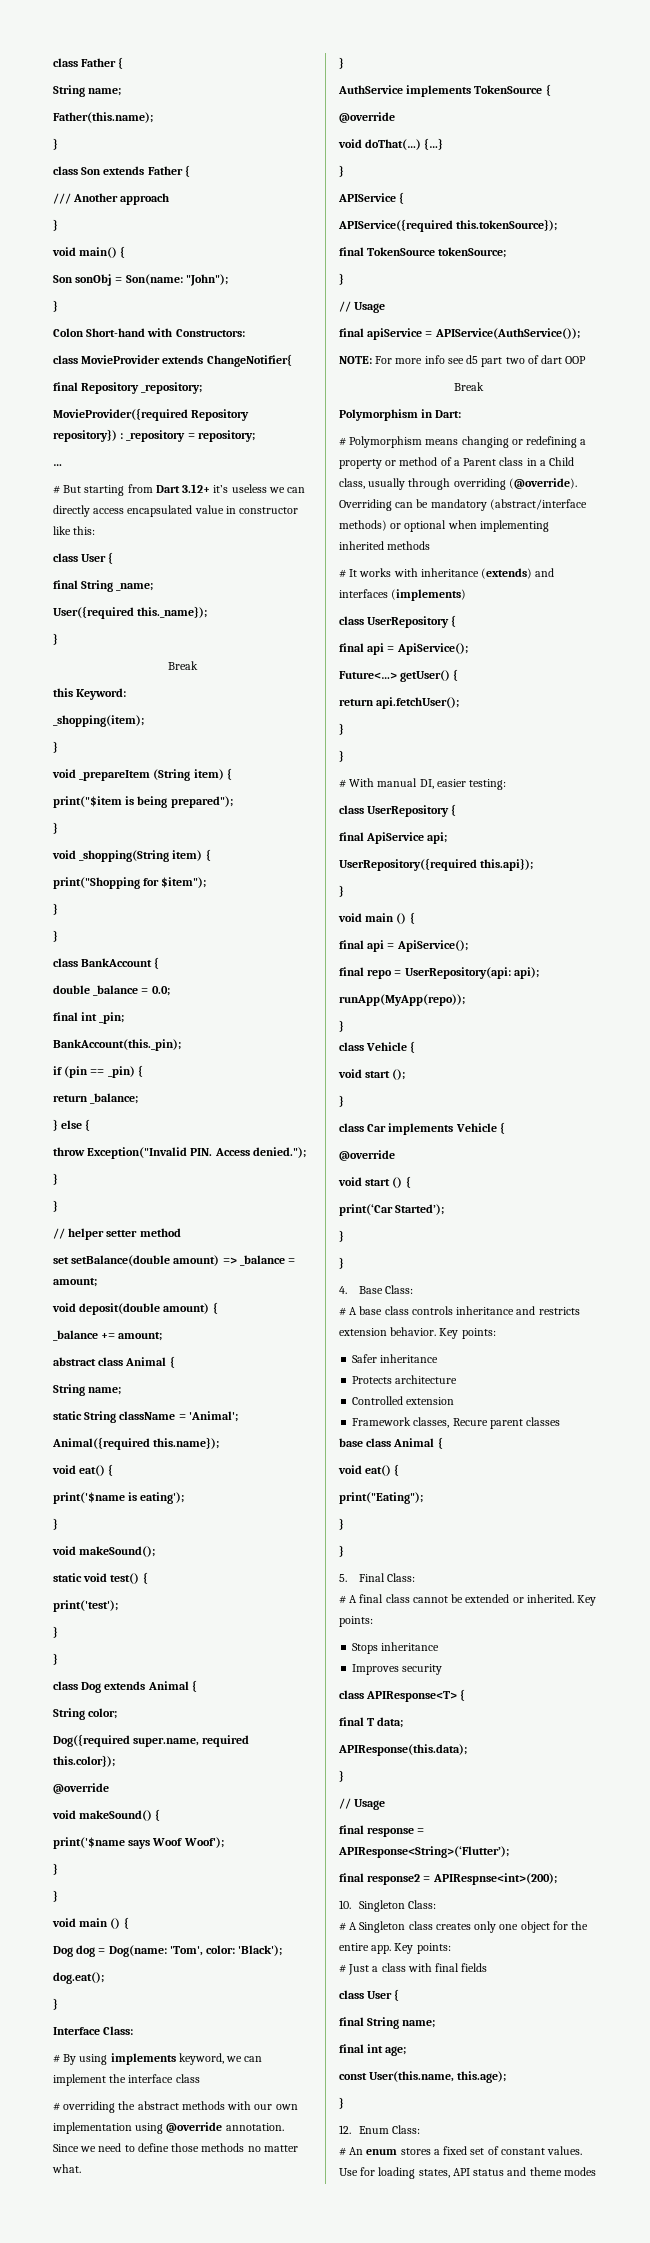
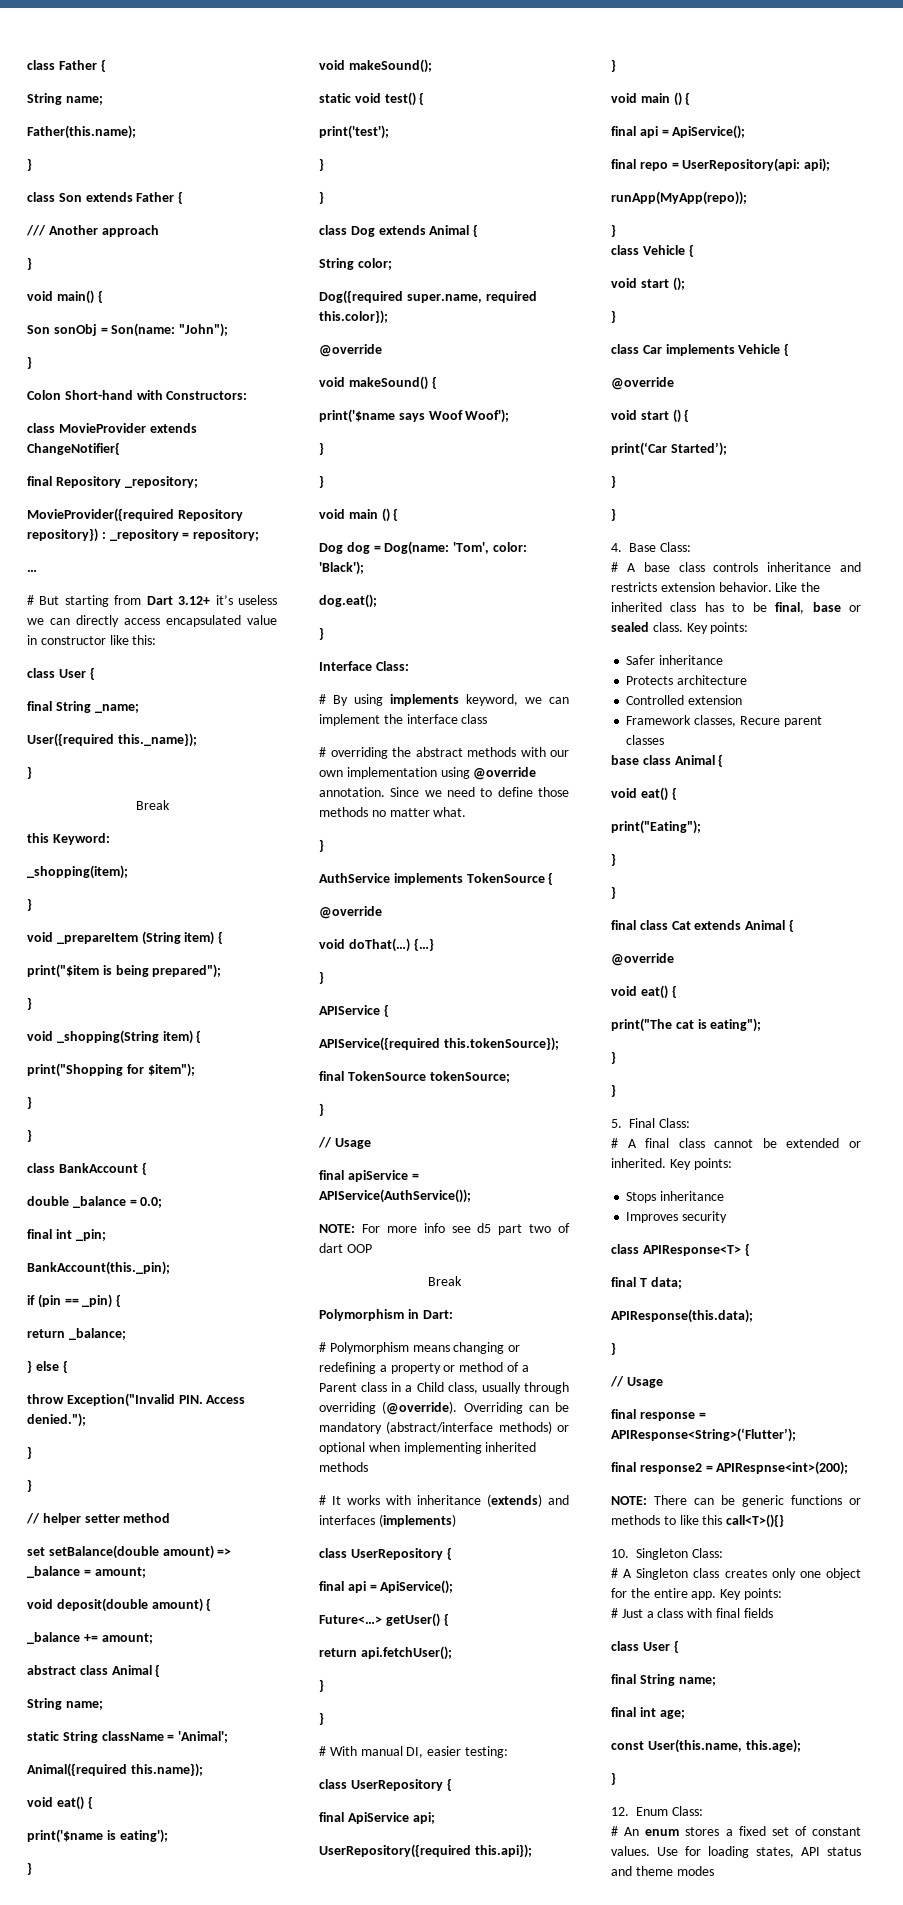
(437, 1331) none -> [775,582,821,592] [611,602,861,614] [611,622,683,632] Like the inherited class has to be final, base or sealed class.
(344, 1551) none -> [611,919,794,932] [611,953,674,966] [611,985,677,999] [611,1018,762,1032] [611,1051,616,1064] [611,1084,616,1097] // final class Cat extends Animal { // @override // void eat() { // print("The cat is eating"); // } // }
(557, 1879) none -> [611,1495,861,1507] [611,1514,785,1528] // NOTE: There can be generic functions or methods to like this call<T>(){}

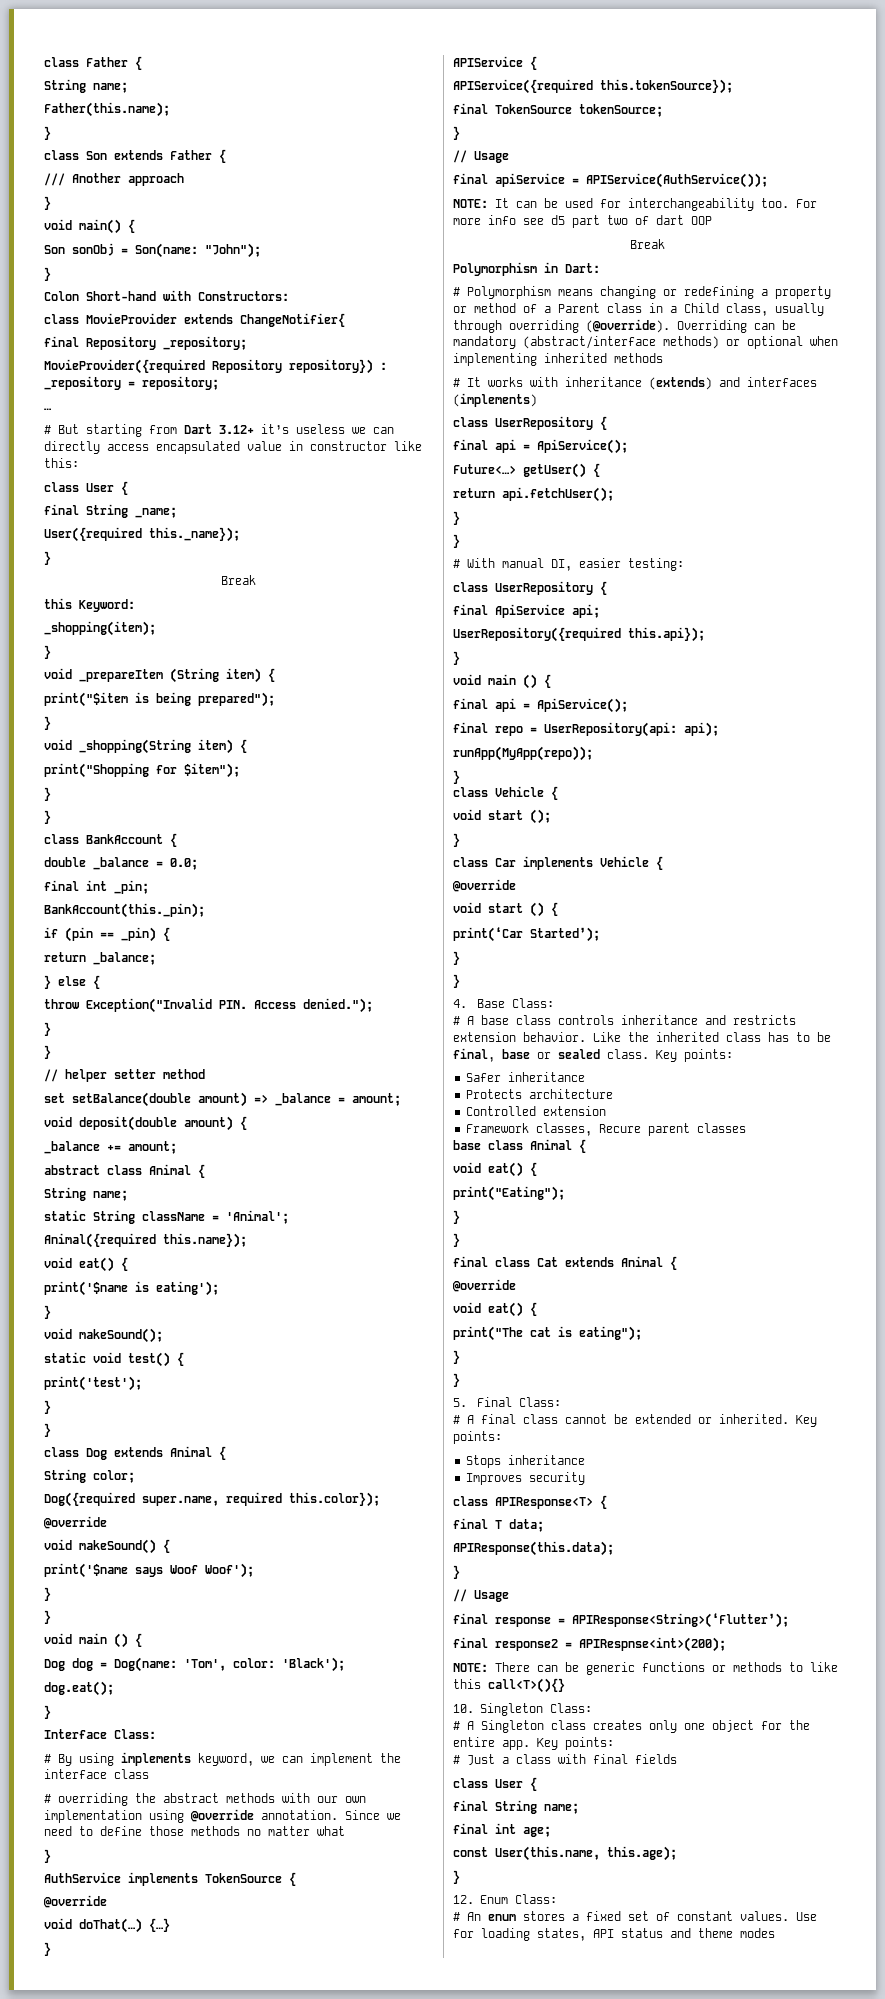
[433,807,467,817] what. -> [317,1826,345,1836] what
(355, 1228) none -> [495,198,789,211] It can be used for interchangeability too.

